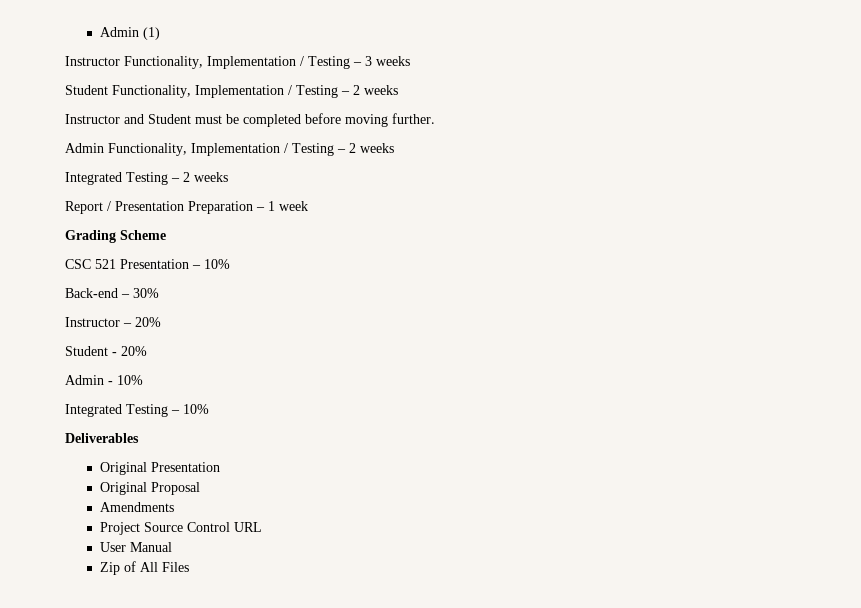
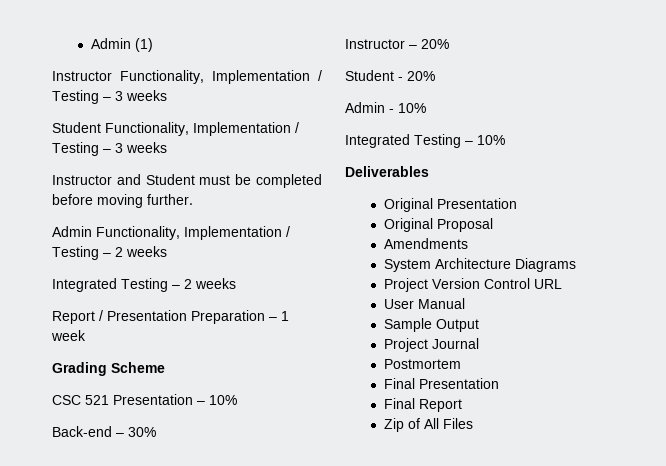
[353,85,360,95] 2 -> [115,143,123,153] 3
[99,522,183,535] // Project Source -> [383,258,576,272] [383,278,480,292] // System Architecture Diagrams // Project Version
(172, 547) none -> [383,318,479,332] [383,338,479,352] [383,359,461,369] [383,378,499,389] [383,398,462,412] // Sample Output // Project Journal // Postmortem // Final Presentation // Final Report

